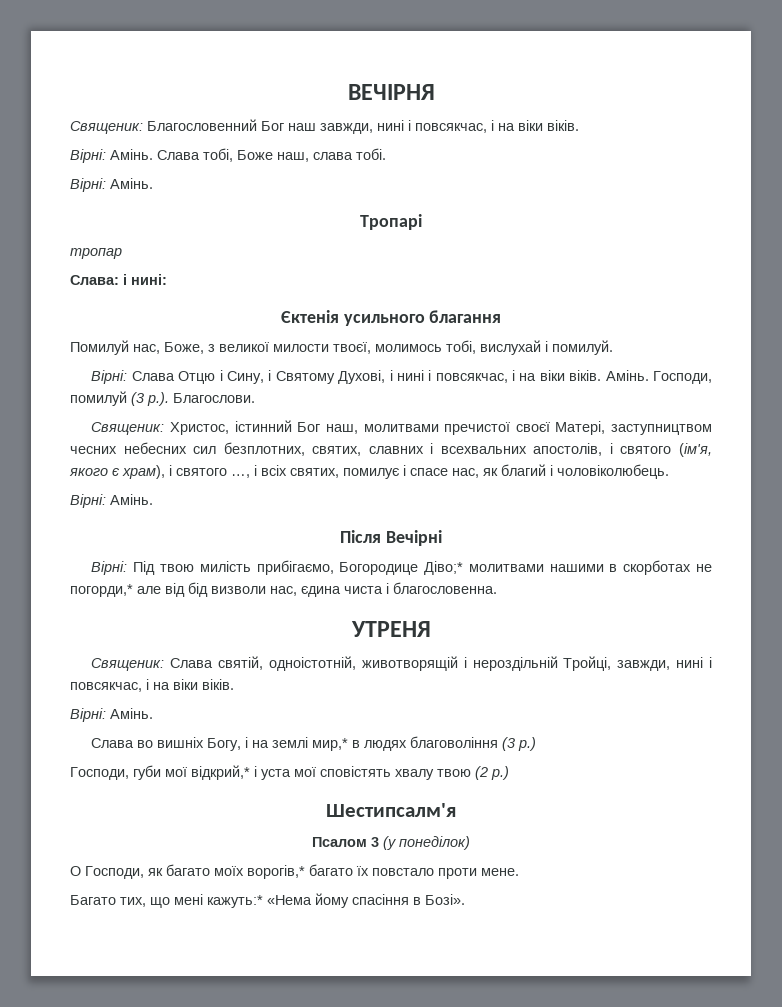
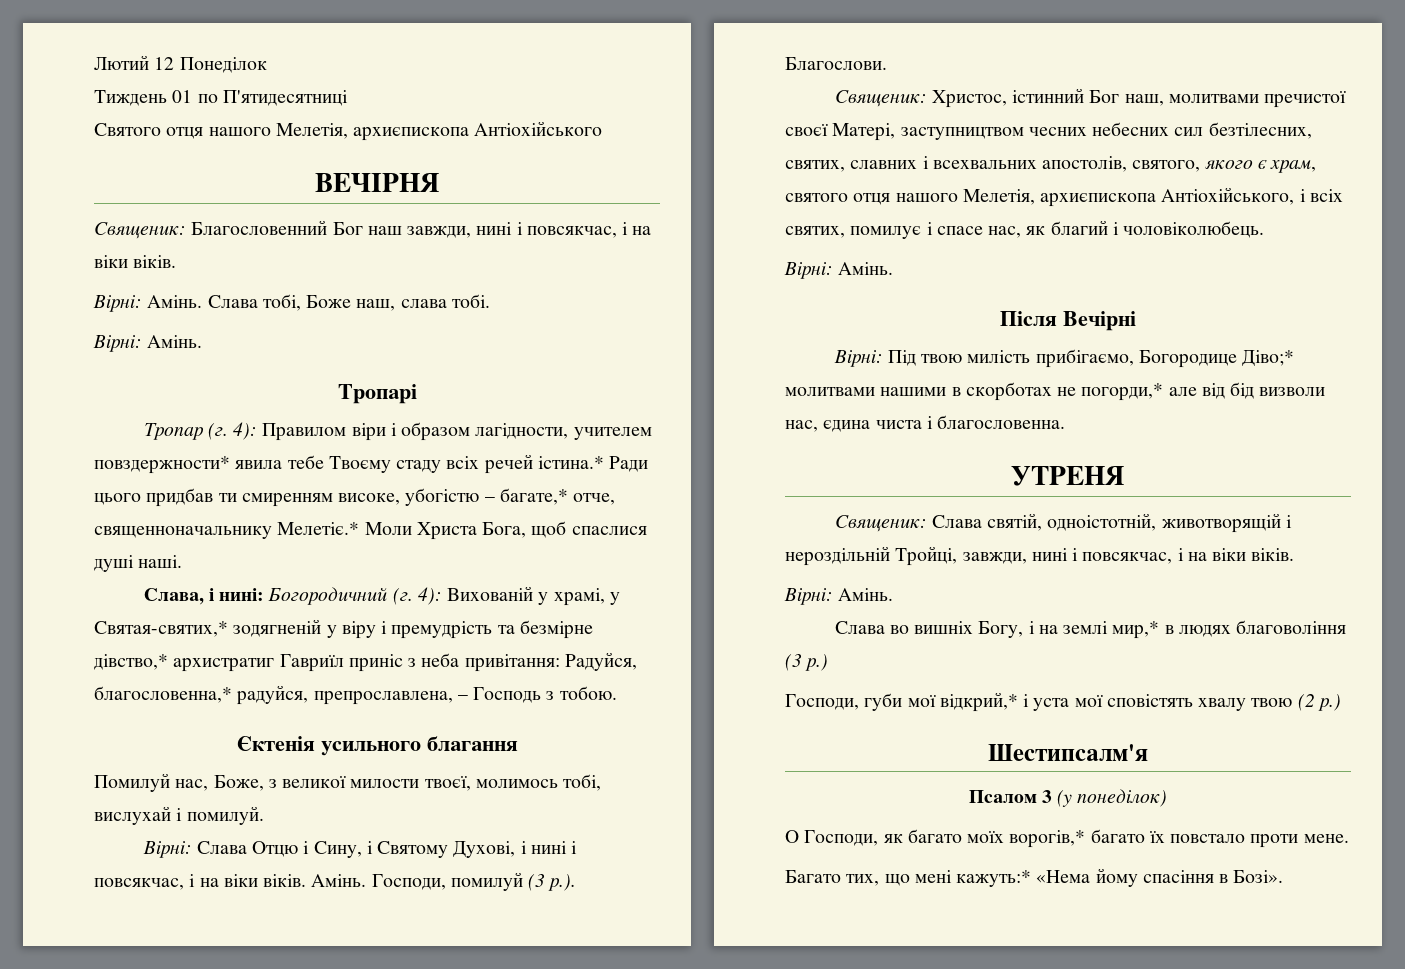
(347, 92) none -> [94,55,267,73] [94,90,348,106] [94,121,603,141] Лютий 12 Понеділок // Тиждень 01 по П'ятидесятниці // Святого отця нашого Мелетія, архиєпископа Антіохійського //
[70,248,122,259] [70,274,167,285] тропар // Слава: і нині: -> [143,422,652,441] [94,454,649,474] [94,488,616,507] [94,521,647,540] [94,555,183,572] [143,586,620,606] [94,619,593,639] [94,652,637,672] [94,685,617,705] Тропар (г. 4): Правилом віри і образом лагідности, учителем повздержности* явила тебе Твоєму стаду всіх речей істина.* Ради цього придбав ти смиренням високе, убогістю – багате,* отче, священноначальнику Мелетіє.* Моли Христа Бога, щоб спаслися душі наші. // Слава, і нині: Богородичний (г. 4): Вихованій у храмі, у Святая-святих,* зодягненій у віру і премудрість та безмірне дівство,* архистратиг Гавриїл приніс з неба привітання: Радуйся, благословенна,* радуйся, препрославлена, – Господь з тобою.
[223,442,305,456] безплотних, -> [1208,122,1312,139] безтілесних,
[609,443,712,457] [69,465,250,479] і святого (ім'я, якого є храм), і святого …, -> [1132,160,1317,173] [785,187,1295,207] святого, якого є храм, святого отця нашого Мелетія, архиєпископа Антіохійського,

